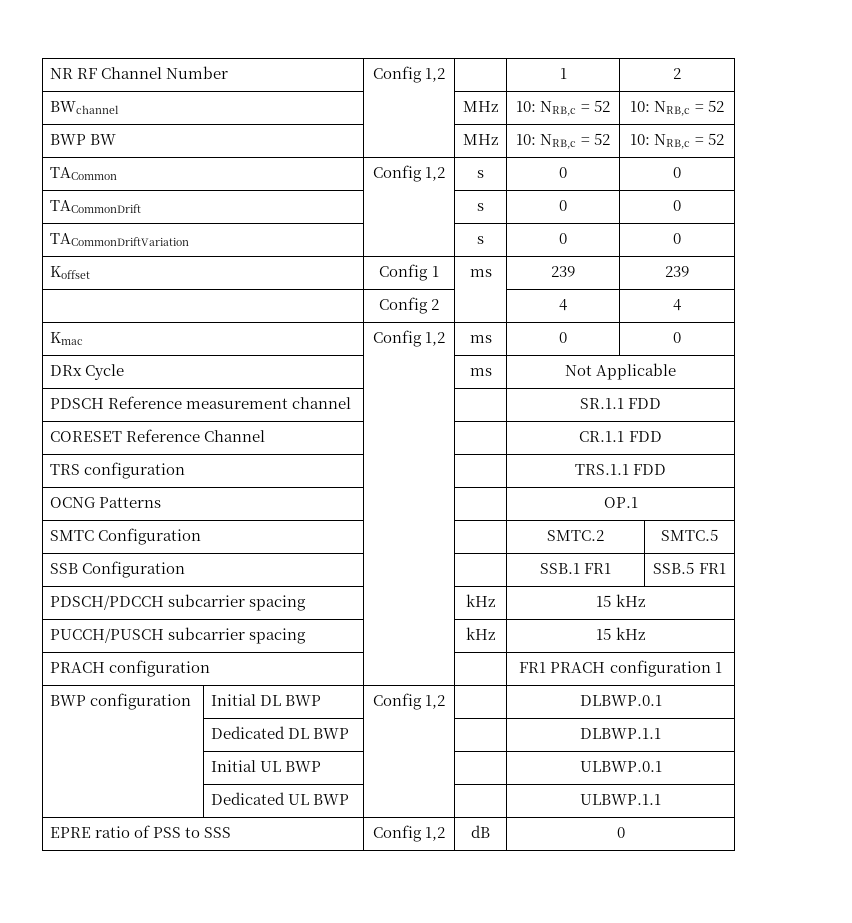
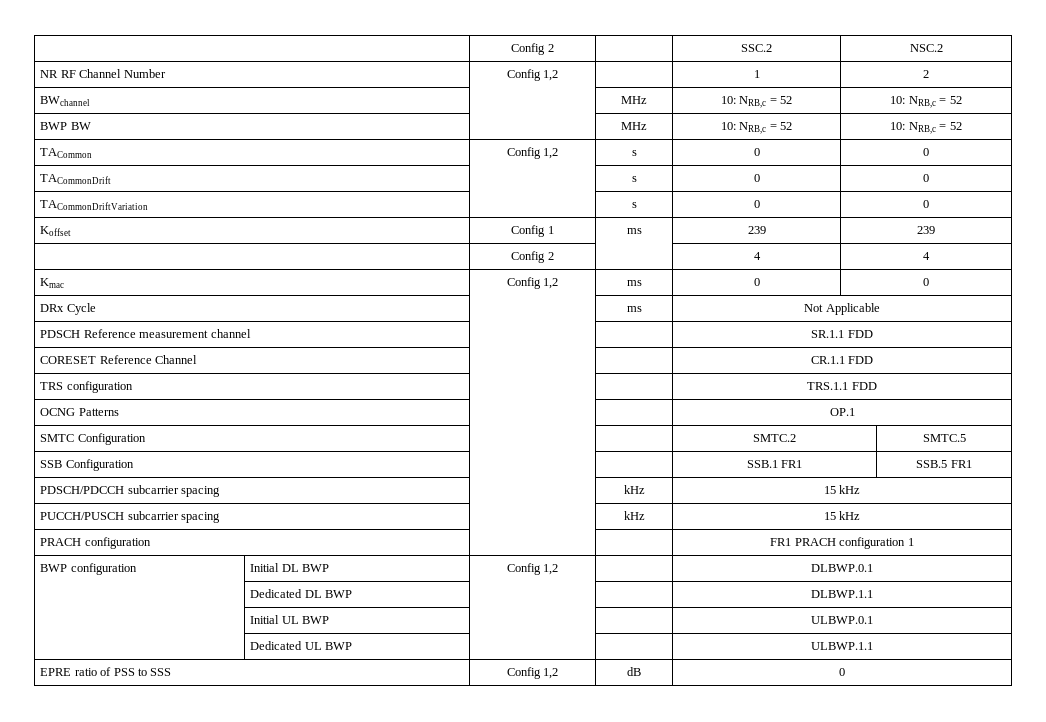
(50, 73) none -> [511,43,554,55] [741,44,772,52] [909,44,943,52] | Config 2 | | SSC.2 | NSC.2 //

